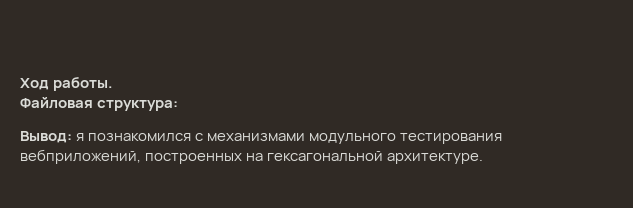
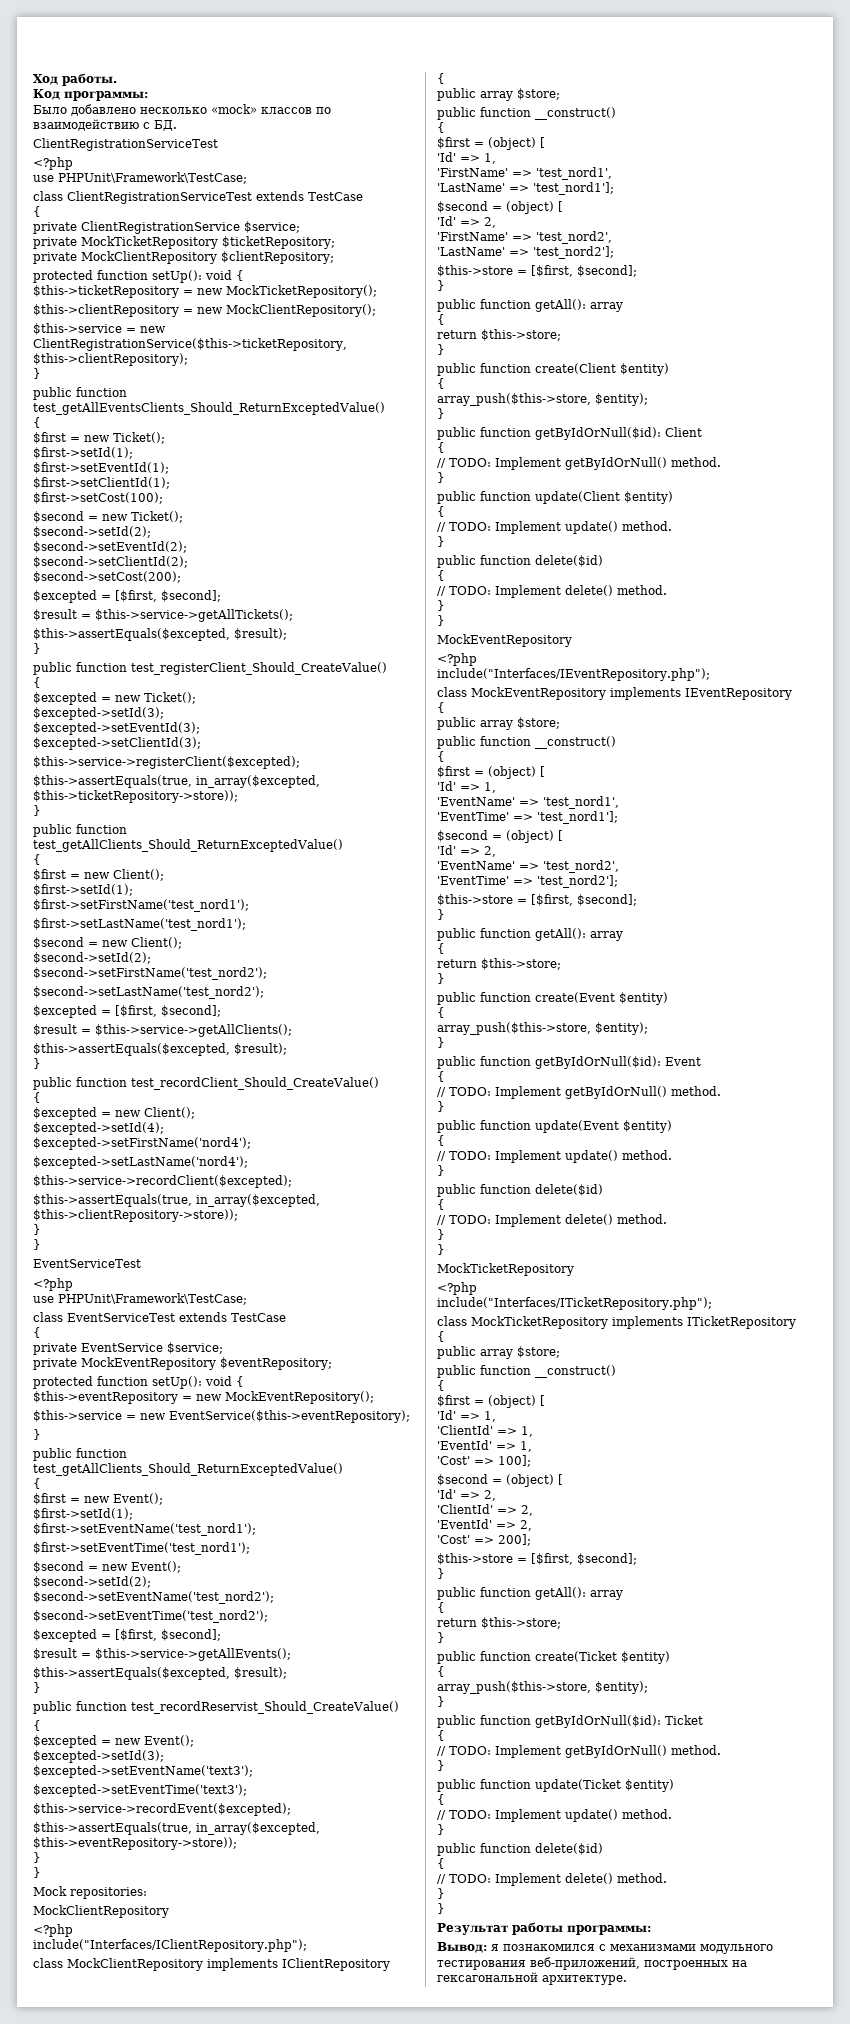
[20,97,179,111] Файловая структура: -> [33,89,148,101] [33,104,331,116] [33,119,177,131] [33,138,218,151] [33,157,73,170] [33,172,247,184] [33,191,363,204] [33,206,41,217] [33,221,300,234] [33,236,335,249] [33,251,334,264] [33,270,244,283] [33,285,377,298] [33,304,376,317] [33,323,166,335] [33,338,347,351] [33,353,188,366] [33,368,41,379] [33,387,127,400] [33,402,385,415] [33,417,41,428] [33,432,165,444] [33,447,133,459] [33,462,169,474] [33,477,170,489] [33,492,163,504] [33,511,183,523] [33,526,151,538] [33,541,187,553] [33,556,188,568] [33,571,181,583] [33,590,221,603] [33,609,293,622] [33,628,287,641] [33,643,41,654] [33,662,387,675] [33,677,41,688] [33,692,196,705] [33,707,164,720] [33,722,200,735] [33,737,201,750] [33,756,300,769] [33,775,320,788] [33,790,238,803] [33,805,41,816] [33,824,127,837] [33,839,343,852] [33,854,41,865] [33,869,164,881] [33,884,133,896] [33,899,249,912] [33,918,246,931] [33,937,182,949] [33,952,151,964] [33,967,267,980] [33,986,264,999] [33,1005,221,1018] [33,1024,292,1037] [33,1043,287,1056] [33,1058,41,1069] [33,1077,379,1090] [33,1092,41,1103] [33,1107,195,1120] [33,1122,164,1135] [33,1137,251,1150] [33,1156,248,1169] [33,1175,292,1188] [33,1194,320,1207] [33,1209,238,1222] [33,1224,41,1235] [33,1239,41,1250] [33,1259,141,1268] [33,1278,73,1291] [33,1293,247,1305] [33,1312,286,1322] [33,1327,41,1338] [33,1342,223,1355] [33,1357,332,1370] [33,1376,244,1389] [33,1391,374,1404] [33,1410,410,1423] [33,1429,41,1440] [33,1448,127,1461] [33,1463,343,1476] [33,1478,41,1489] [33,1493,163,1505] [33,1508,133,1520] [33,1523,256,1536] [33,1542,250,1555] [33,1561,181,1573] [33,1576,151,1588] [33,1591,274,1604] [33,1610,268,1623] [33,1629,221,1642] [33,1648,291,1661] [33,1667,287,1680] [33,1682,41,1693] [33,1701,399,1714] [33,1720,41,1731] [33,1735,194,1748] [33,1750,164,1763] [33,1765,253,1778] [33,1784,247,1797] [33,1803,291,1816] [33,1822,320,1835] [33,1837,237,1850] [33,1852,41,1863] [33,1867,41,1878] [33,1886,147,1899] [33,1905,169,1918] [33,1924,73,1937] [33,1939,307,1952] [33,1958,390,1971] [437,73,445,84] [437,88,560,101] [437,107,616,120] [437,122,445,133] [437,137,545,150] [437,152,496,164] [437,167,612,180] [437,182,614,195] [437,201,563,214] [437,216,496,228] [437,231,612,244] [437,246,614,259] [437,265,637,277] [437,280,445,291] [437,299,623,312] [437,314,445,325] [437,329,561,341] [437,344,445,355] [437,363,669,376] [437,378,445,389] [437,393,648,406] [437,408,445,419] [437,427,702,440] [437,442,445,453] [437,457,721,470] [437,472,445,483] [437,491,673,504] [437,506,445,517] [437,521,672,534] [437,536,445,547] [437,555,603,568] [437,570,445,581] [437,585,667,598] [437,600,445,611] [437,615,445,626] [437,634,572,647] [437,653,477,666] [437,668,710,681] [437,687,792,700] [437,702,445,713] [437,717,560,730] [437,736,616,749] [437,751,445,762] [437,766,545,779] [437,781,496,793] [437,796,619,809] [437,811,618,824] [437,830,563,843] [437,845,496,857] [437,860,619,873] [437,875,618,888] [437,894,637,906] [437,909,445,920] [437,928,623,941] [437,943,445,954] [437,958,561,970] [437,973,445,984] [437,992,668,1005] [437,1007,445,1018] [437,1022,648,1035] [437,1037,445,1048] [437,1056,701,1069] [437,1071,445,1082] [437,1086,721,1099] [437,1101,445,1112] [437,1120,672,1133] [437,1135,445,1146] [437,1150,672,1163] [437,1165,445,1176] [437,1184,603,1197] [437,1199,445,1210] [437,1214,667,1227] [437,1229,445,1240] [437,1244,445,1255] [437,1263,574,1276] [437,1282,477,1295] [437,1297,712,1310] [437,1316,796,1329] [437,1331,445,1342] [437,1346,560,1359] [437,1365,616,1378] [437,1380,445,1391] [437,1395,545,1408] [437,1410,496,1422] [437,1425,533,1437] [437,1440,532,1452] [437,1455,531,1467] [437,1474,563,1487] [437,1489,496,1501] [437,1504,533,1516] [437,1519,532,1531] [437,1534,531,1546] [437,1553,637,1565] [437,1568,445,1579] [437,1587,623,1600] [437,1602,445,1613] [437,1617,561,1629] [437,1632,445,1643] [437,1651,670,1664] [437,1666,445,1677] [437,1681,648,1694] [437,1696,445,1707] [437,1715,703,1728] [437,1730,445,1741] [437,1745,721,1758] [437,1760,445,1771] [437,1779,674,1792] [437,1794,445,1805] [437,1809,672,1822] [437,1824,445,1835] [437,1843,603,1856] [437,1858,445,1869] [437,1873,667,1886] [437,1888,445,1899] [437,1903,445,1914] [437,1922,651,1935] Код программы: // Было добавлено несколько «mock» классов по взаимодействию с БД. // ClientRegistrationServiceTest // <?php // use PHPUnit\Framework\TestCase; // class ClientRegistrationServiceTest extends TestCase // { // private ClientRegistrationService $service; // private MockTicketRepository $ticketRepository; // private MockClientRepository $clientRepository; // protected function setUp(): void { // $this->ticketRepository = new MockTicketRepository(); // $this->clientRepository = new MockClientRepository(); // $this->service = new ClientRegistrationService($this->ticketRepository, $this->clientRepository); // } // public function test_getAllEventsClients_Should_ReturnExceptedValue() // { // $first = new Ticket(); // $first->setId(1); // $first->setEventId(1); // $first->setClientId(1); // $first->setCost(100); // $second = new Ticket(); // $second->setId(2); // $second->setEventId(2); // $second->setClientId(2); // $second->setCost(200); // $excepted = [$first, $second]; // $result = $this->service->getAllTickets(); // $this->assertEquals($excepted, $result); // } // public function test_registerClient_Should_CreateValue() // { // $excepted = new Ticket(); // $excepted->setId(3); // $excepted->setEventId(3); // $excepted->setClientId(3); // $this->service->registerClient($excepted); // $this->assertEquals(true, in_array($excepted, $this->ticketRepository->store)); // } // public function test_getAllClients_Should_ReturnExceptedValue() // { // $first = new Client(); // $first->setId(1); // $first->setFirstName('test_nord1'); // $first->setLastName('test_nord1'); // $second = new Client(); // $second->setId(2); // $second->setFirstName('test_nord2'); // $second->setLastName('test_nord2'); // $excepted = [$first, $second]; // $result = $this->service->getAllClients(); // $this->assertEquals($excepted, $result); // } // public function test_recordClient_Should_CreateValue() // { // $excepted = new Client(); // $excepted->setId(4); // $excepted->setFirstName('nord4'); // $excepted->setLastName('nord4'); // $this->service->recordClient($excepted); // $this->assertEquals(true, in_array($excepted, $this->clientRepository->store)); // } // } // EventServiceTest // <?php // use PHPUnit\Framework\TestCase; // class EventServiceTest extends TestCase // { // private EventService $service; // private MockEventRepository $eventRepository; // protected function setUp(): void { // $this->eventRepository = new MockEventRepository(); // $this->service = new EventService($this->eventRepository); // } // public function test_getAllClients_Should_ReturnExceptedValue() // { // $first = new Event(); // $first->setId(1); // $first->setEventName('test_nord1'); // $first->setEventTime('test_nord1'); // $second = new Event(); // $second->setId(2); // $second->setEventName('test_nord2'); // $second->setEventTime('test_nord2'); // $excepted = [$first, $second]; // $result = $this->service->getAllEvents(); // $this->assertEquals($excepted, $result); // } // public function test_recordReservist_Should_CreateValue() // { // $excepted = new Event(); // $excepted->setId(3); // $excepted->setEventName('text3'); // $excepted->setEventTime('text3'); // $this->service->recordEvent($excepted); // $this->assertEquals(true, in_array($excepted, $this->eventRepository->store)); // } // } // Mock repositories: // MockClientRepository // <?php // include("Interfaces/IClientRepository.php"); // class MockClientRepository implements IClientRepository // { // public array $store; // public function __construct() // { // $first = (object) [ // 'Id' => 1, // 'FirstName' => 'test_nord1', // 'LastName' => 'test_nord1']; // $second = (object) [ // 'Id' => 2, // 'FirstName' => 'test_nord2', // 'LastName' => 'test_nord2']; // $this->store = [$first, $second]; // } // public function getAll(): array // { // return $this->store; // } // public function create(Client $entity) // { // array_push($this->store, $entity); // } // public function getByIdOrNull($id): Client // { // // TODO: Implement getByIdOrNull() method. // } // public function update(Client $entity) // { // // TODO: Implement update() method. // } // public function delete($id) // { // // TODO: Implement delete() method. // } // } // MockEventRepository // <?php // include("Interfaces/IEventRepository.php"); // class MockEventRepository implements IEventRepository // { // public array $store; // public function __construct() // { // $first = (object) [ // 'Id' => 1, // 'EventName' => 'test_nord1', // 'EventTime' => 'test_nord1']; // $second = (object) [ // 'Id' => 2, // 'EventName' => 'test_nord2', // 'EventTime' => 'test_nord2']; // $this->store = [$first, $second]; // } // public function getAll(): array // { // return $this->store; // } // public function create(Event $entity) // { // array_push($this->store, $entity); // } // public function getByIdOrNull($id): Event // { // // TODO: Implement getByIdOrNull() method. // } // public function update(Event $entity) // { // // TODO: Implement update() method. // } // public function delete($id) // { // // TODO: Implement delete() method. // } // } // MockTicketRepository // <?php // include("Interfaces/ITicketRepository.php"); // class MockTicketRepository implements ITicketRepository // { // public array $store; // public function __construct() // { // $first = (object) [ // 'Id' => 1, // 'ClientId' => 1, // 'EventId' => 1, // 'Cost' => 100]; // $second = (object) [ // 'Id' => 2, // 'ClientId' => 2, // 'EventId' => 2, // 'Cost' => 200]; // $this->store = [$first, $second]; // } // public function getAll(): array // { // return $this->store; // } // public function create(Ticket $entity) // { // array_push($this->store, $entity); // } // public function getByIdOrNull($id): Ticket // { // // TODO: Implement getByIdOrNull() method. // } // public function update(Ticket $entity) // { // // TODO: Implement update() method. // } // public function delete($id) // { // // TODO: Implement delete() method. // } // } // Результат работы программы:
[20,149,141,164] вебприложений, -> [530,1957,640,1970] веб-приложений,

